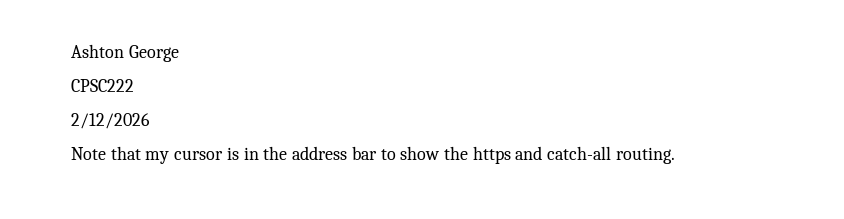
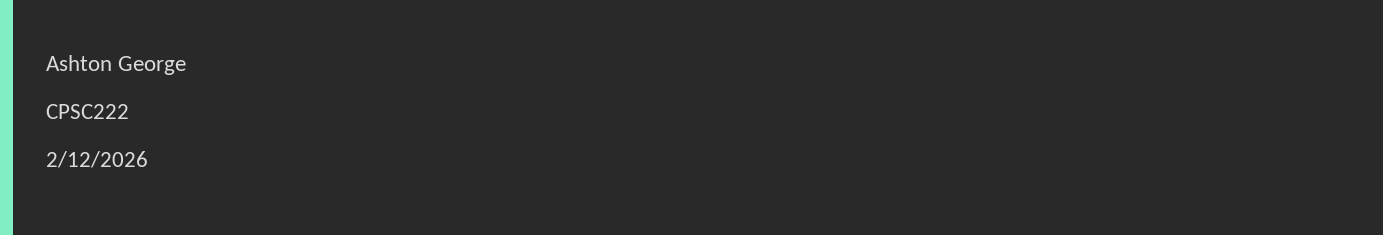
[71,146,675,164] // Note that my cursor is in the address bar to show the https and catch-all routing. -> (148, 159) none

